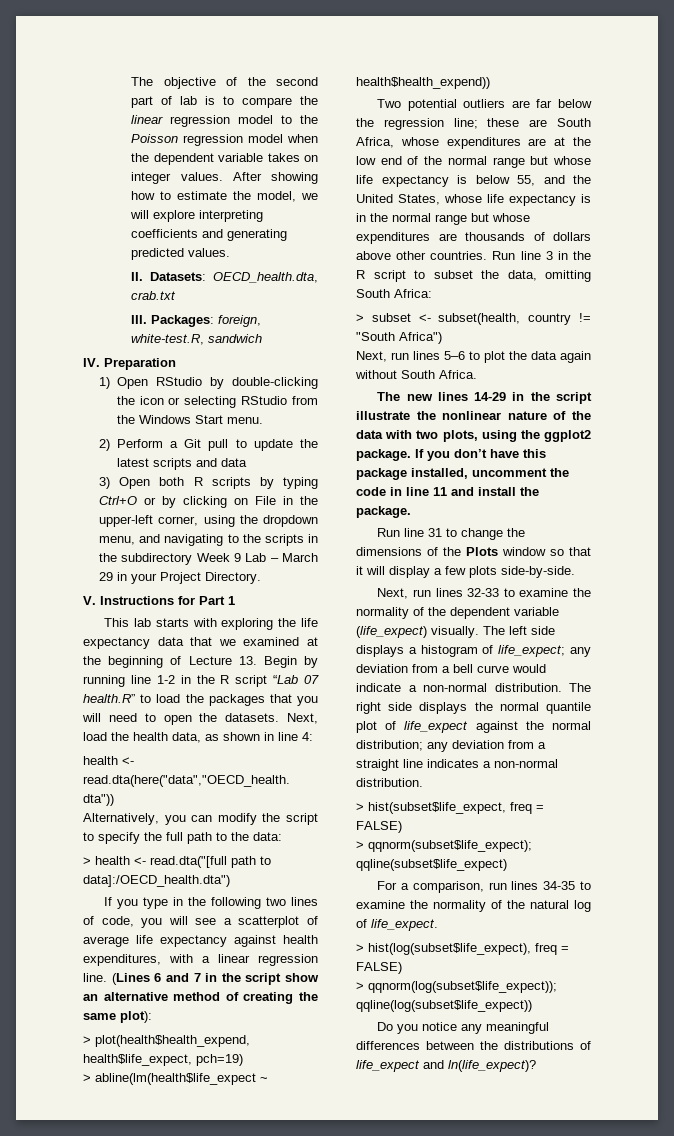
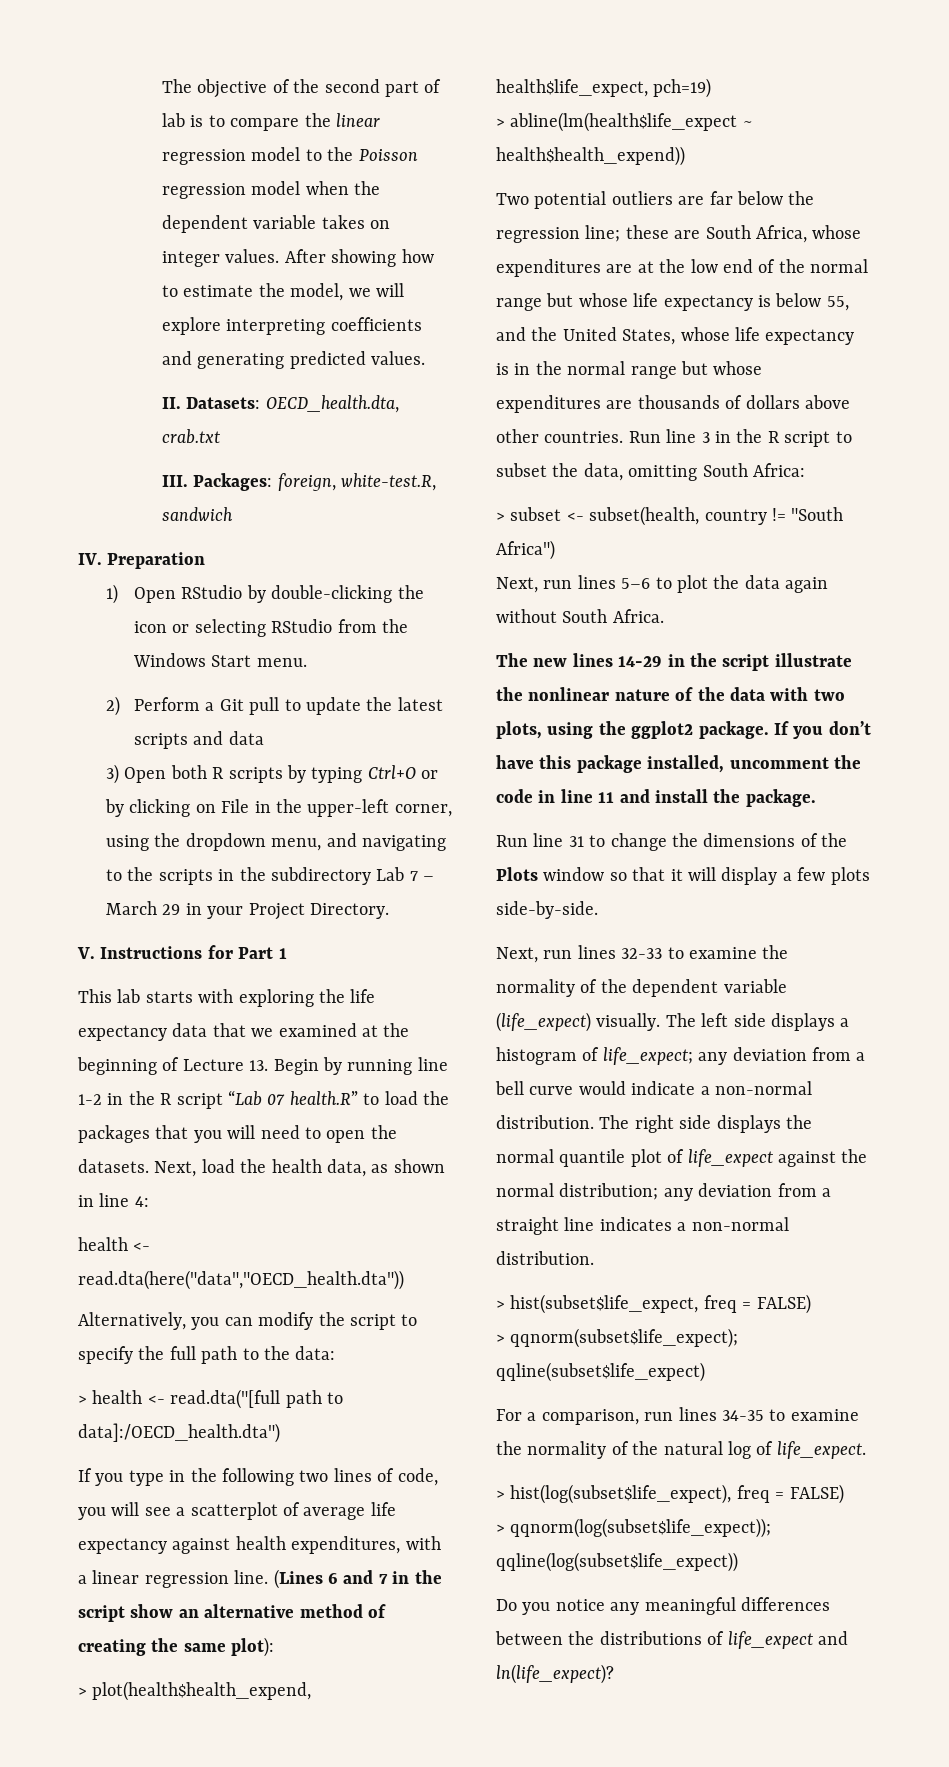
[196,553,267,562] Week 9 Lab -> [376,867,418,881] Lab 7

